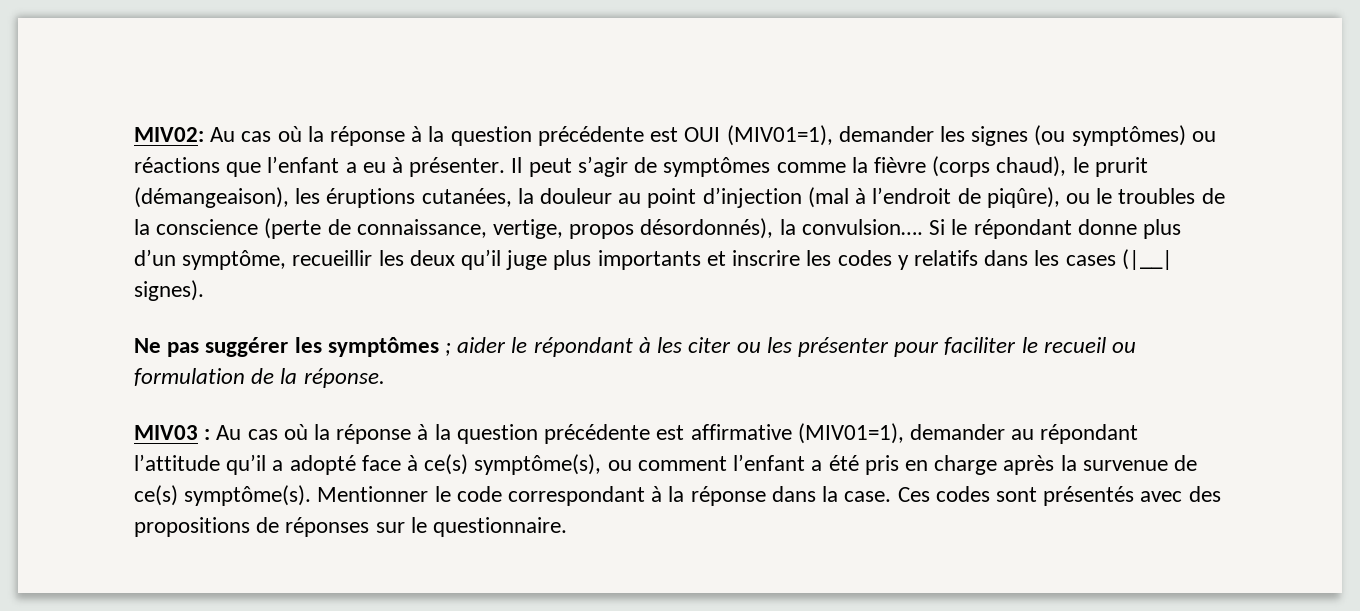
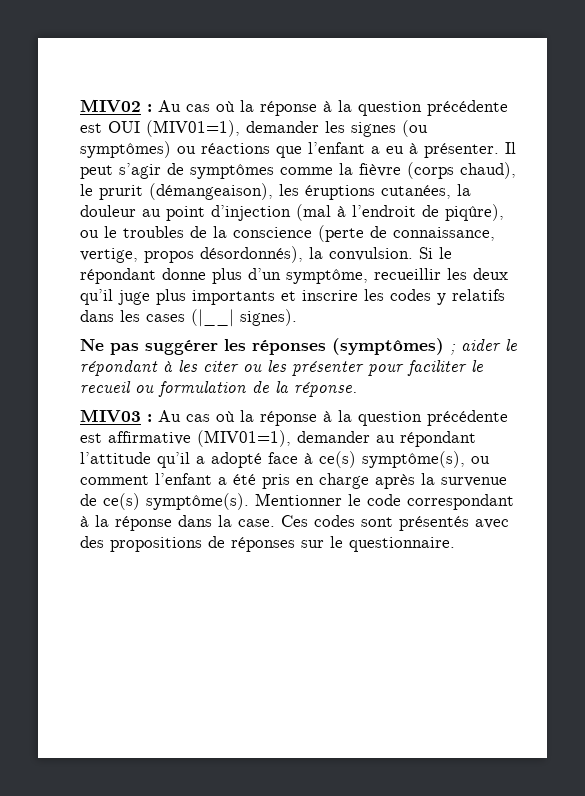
[134,127,204,142] MIV02: -> [80,99,152,112] MIV02 :
[801,219,923,235] convulsion…. -> [329,247,413,261] convulsion.
[327,337,439,357] symptômes -> [252,338,444,355] réponses (symptômes)

